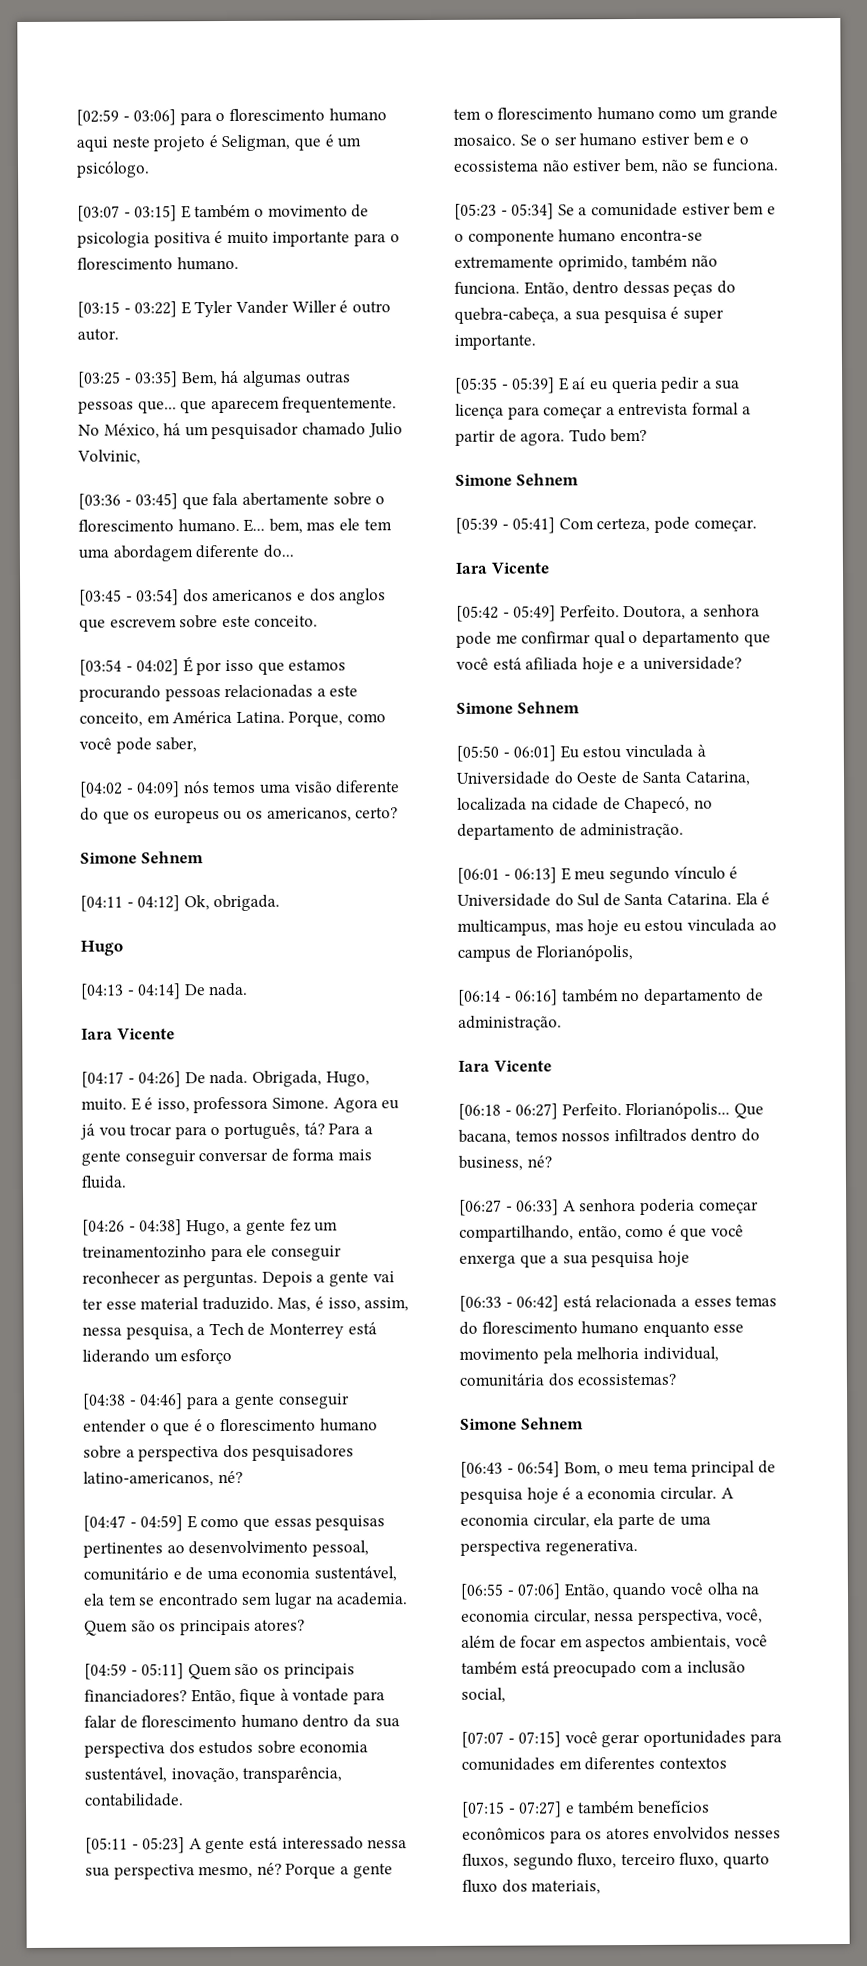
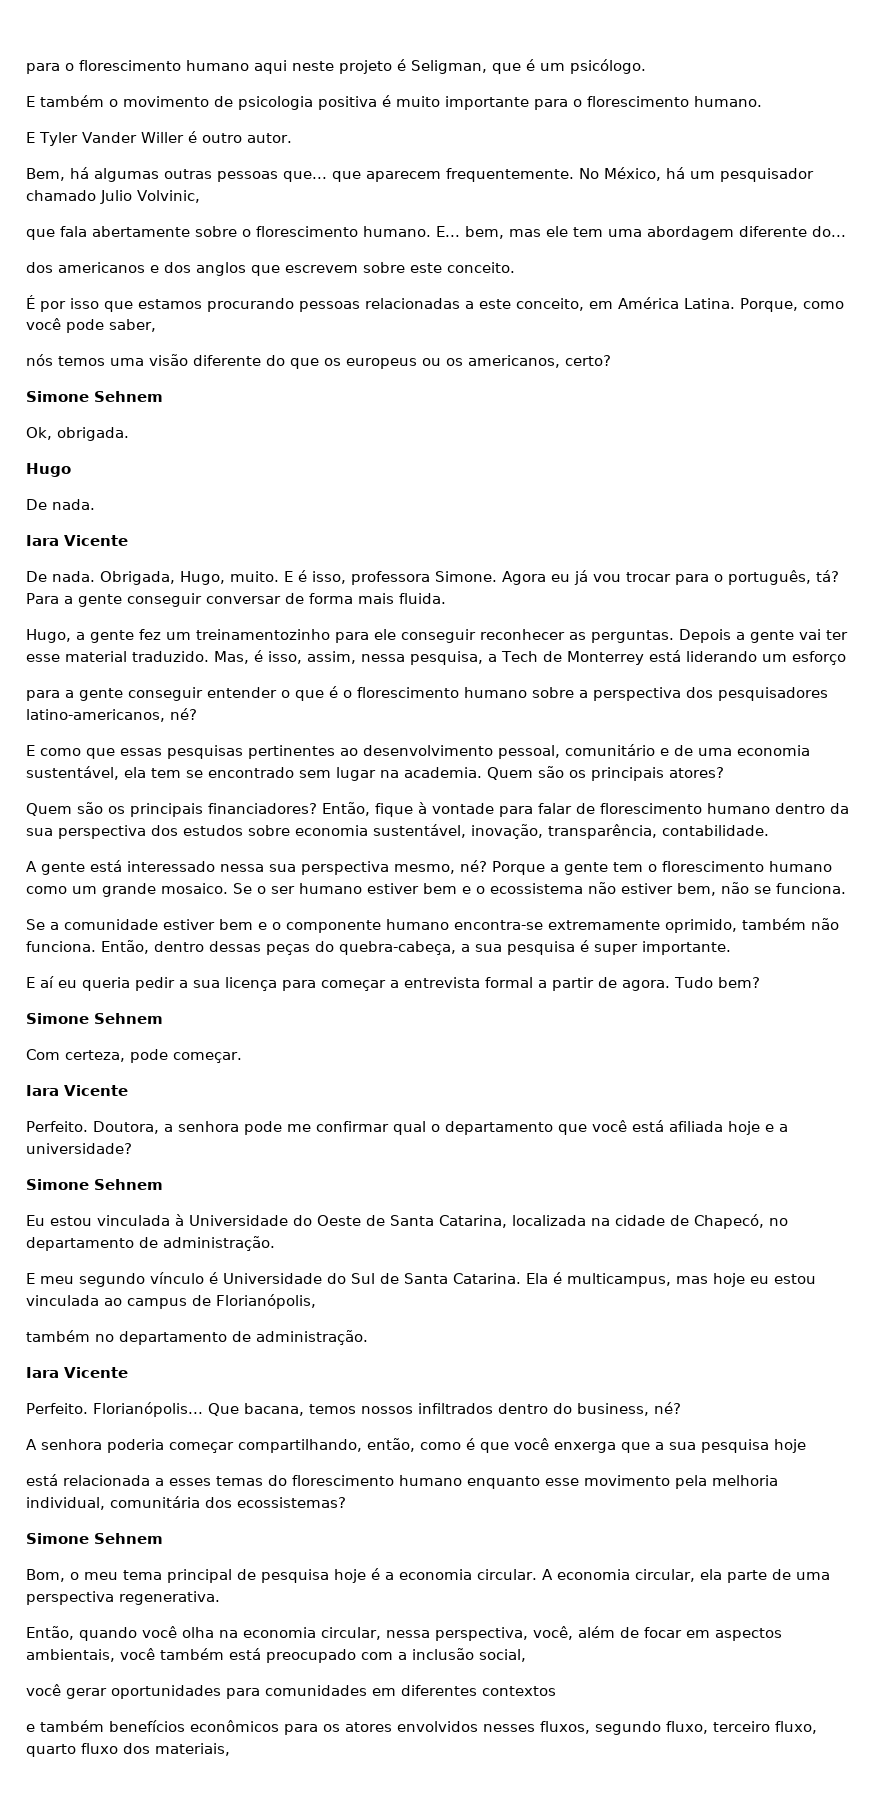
[76,109,177,126] [02:59 - 03:06] -> (26, 68) none
[77,205,178,222] [03:07 - 03:15] -> (646, 66) none
[77,301,178,318] [03:15 - 03:22] -> (762, 101) none
[78,371,179,388] [03:25 - 03:35] -> (292, 138) none
[78,493,179,510] [03:36 - 03:45] -> (200, 196) none
[79,589,180,606] [03:45 - 03:54] -> (846, 231) none
[79,659,180,676] [03:54 - 04:02] -> (515, 267) none
[80,781,181,798] [04:02 - 04:09] -> (156, 325) none
[80,895,181,912] [04:11 - 04:12] -> (163, 396) none
[80,983,182,1000] [04:13 - 04:14] -> (71, 470) none
[81,1071,182,1088] [04:17 - 04:26] -> (128, 540) none
[82,1219,183,1236] [04:26 - 04:38] -> (446, 598) none
[83,1393,184,1410] [04:38 - 04:46] -> (846, 658) none
[83,1515,184,1532] [04:47 - 04:59] -> (197, 714) none
[84,1663,185,1680] [04:59 - 05:11] -> (724, 772) none
[85,1837,186,1854] [05:11 - 05:23] -> (769, 830) none
[454,203,555,220] [05:23 - 05:34] -> (846, 888) none
[455,377,556,394] [05:35 - 05:39] -> (731, 948) none
[455,517,556,534] [05:39 - 05:41] -> (163, 1018) none
[456,605,557,622] [05:42 - 05:49] -> (128, 1090) none
[456,745,557,762] [05:50 - 06:01] -> (163, 1184) none
[457,867,558,884] [06:01 - 06:13] -> (275, 1243) none
[458,989,559,1006] [06:14 - 06:16] -> (316, 1301) none
[458,1103,559,1120] [06:18 - 06:27] -> (128, 1372) none
[459,1199,560,1216] [06:27 - 06:33] -> (681, 1408) none
[459,1295,560,1312] [06:33 - 06:42] -> (806, 1446) none
[460,1461,561,1478] [06:43 - 06:54] -> (163, 1538) none
[460,1583,562,1600] [06:55 - 07:06] -> (220, 1598) none
[461,1731,562,1748] [07:07 - 07:15] -> (526, 1655) none
[462,1801,563,1818] [07:15 - 07:27] -> (556, 1691) none

